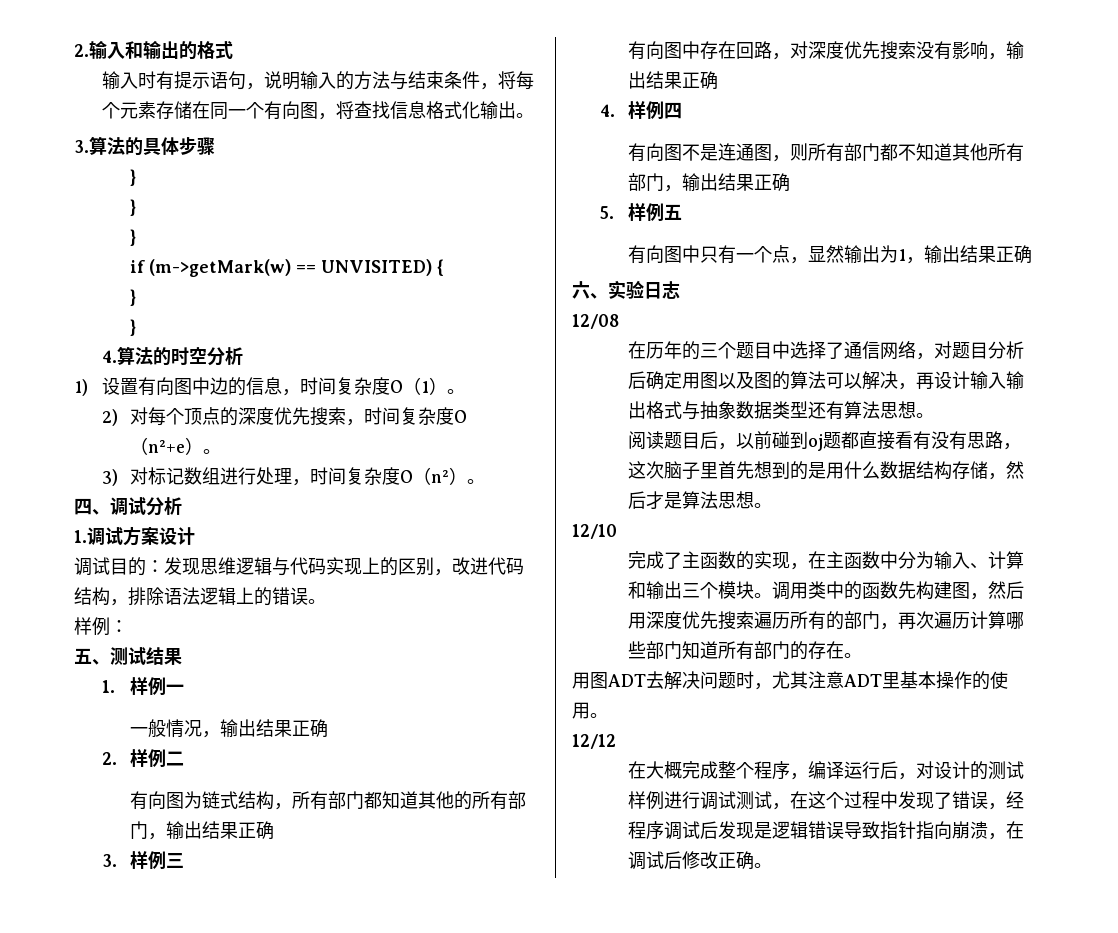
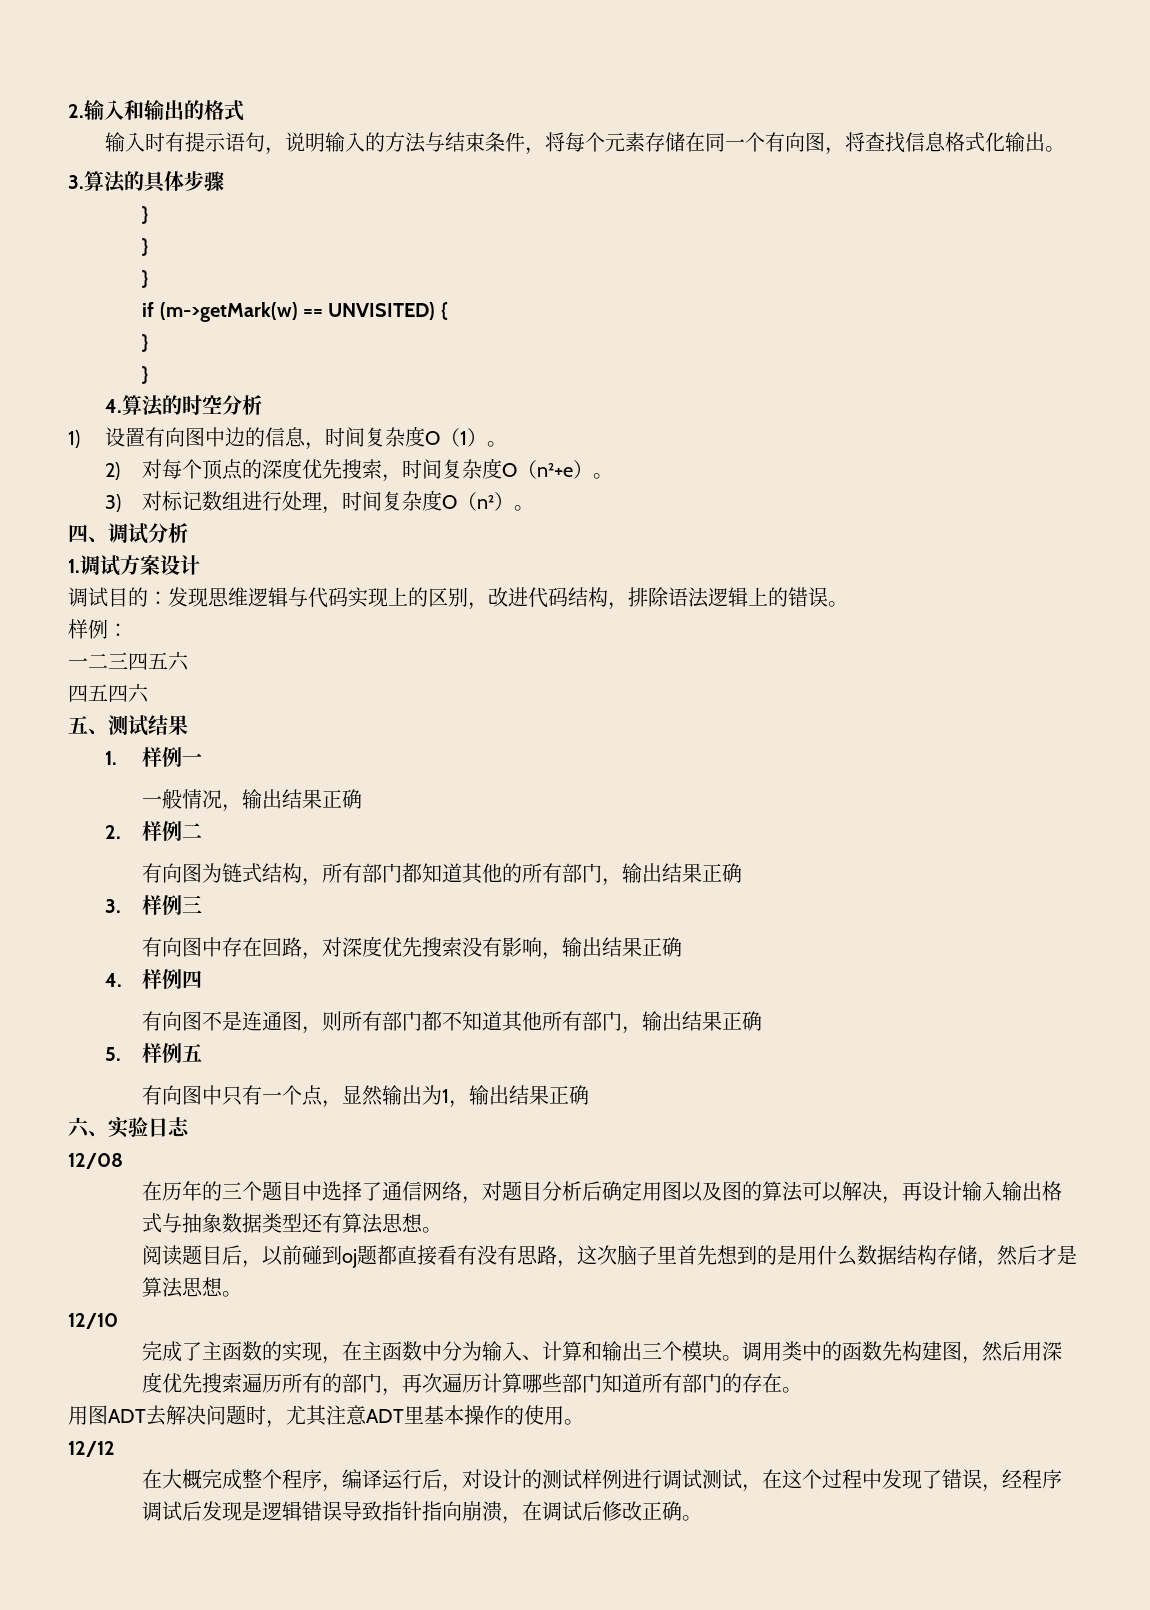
(128, 626) none -> [68,651,189,671] [68,683,149,703] // 一二三四五六 // 四五四六

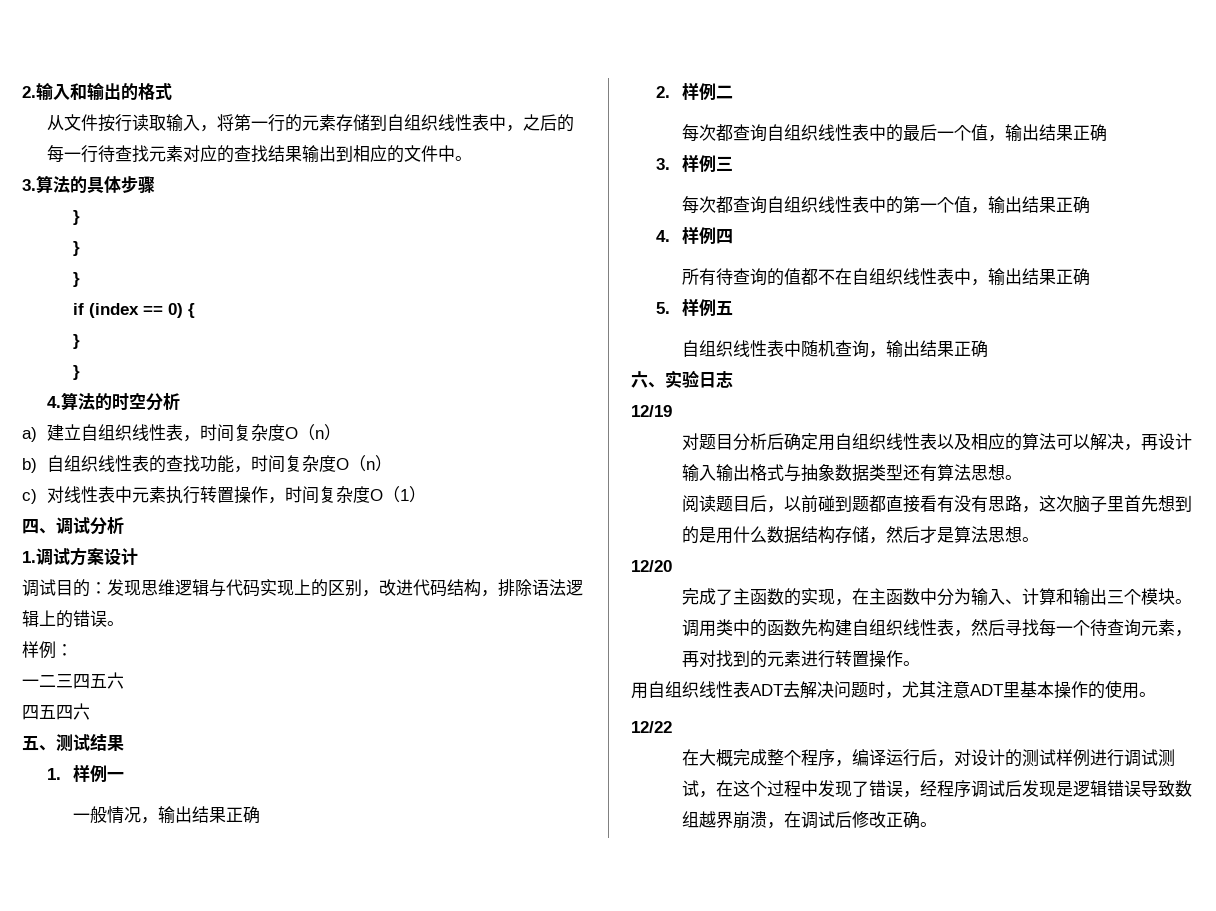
[105,132,1046,155] 输入时有提示语句，说明输入的方法与结束条件，将每个元素存储在同一个有向图，将查找信息格式化输出 -> [47,114,575,132] [47,145,456,163] 从文件按行读取输入，将第一行的元素存储到自组织线性表中，之后的每一行待查找元素对应的查找结果输出到相应的文件中
[159,302,436,322] (m->getMark(w) == UNVISITED) -> [88,303,183,318] (index == 0)
[68,427,307,448] 1)设置有向图中边的信息 -> [22,424,342,442] [22,455,393,473] [22,486,269,504] a)建立自组织线性表，时间复杂度O（n） // b)自组织线性表的查找功能，时间复杂度O（n） // c)对线性表中元素执行转置操作
[487,441,508,447] [105,458,614,482] [105,490,535,514] 。 // 2)对每个顶点的深度优先搜索，时间复杂度O（n²+e）。 // 3)对标记数组进行处理，时间复杂度O（n²）。 -> (427, 494) none
[142,863,603,886] 有向图为链式结构，所有部门都知道其他的所有部门 -> [681,124,988,142] 每次都查询自组织线性表中的最后一个值
[142,936,543,960] 有向图中存在回路，对深度优先搜索没有影响 -> [681,196,971,214] 每次都查询自组织线性表中的第一个值
[142,1011,623,1034] 有向图不是连通图，则所有部门都不知道其他所有部门 -> [681,268,971,286] 所有待查询的值都不在自组织线性表中
[142,1085,450,1108] 有向图中只有一个点，显然输出为1 -> [681,340,869,358] 自组织线性表中随机查询
[68,1153,123,1169] [142,1181,483,1204] 12/08 // 在历年的三个题目中选择了通信网络， -> [631,405,672,417] 12/19 //
[662,1181,743,1202] 图以及图 -> [834,433,1005,450] 自组织线性表以及相应
[342,1249,358,1268] oj -> (852, 503) none
[68,1313,118,1329] 12/10 -> [631,560,672,572] 12/20
[942,1341,1063,1364] [142,1372,803,1396] [68,1405,108,1425] 图，然后用深度优先搜索遍历所有的部门，再次遍历计算哪些部门知道所有部门的存在。 // 用图 -> [851,619,1192,637] [681,650,920,668] [631,681,750,699] 自组织线性表，然后寻找每一个待查询元素，再对找到的元素进行转置操作。 // 用自组织线性表
[68,1441,115,1457] 12/12 -> [631,721,672,733] 12/22
[382,1501,463,1521] 指针指向 -> [1174,780,1192,797] [681,811,733,828] 数组越界

